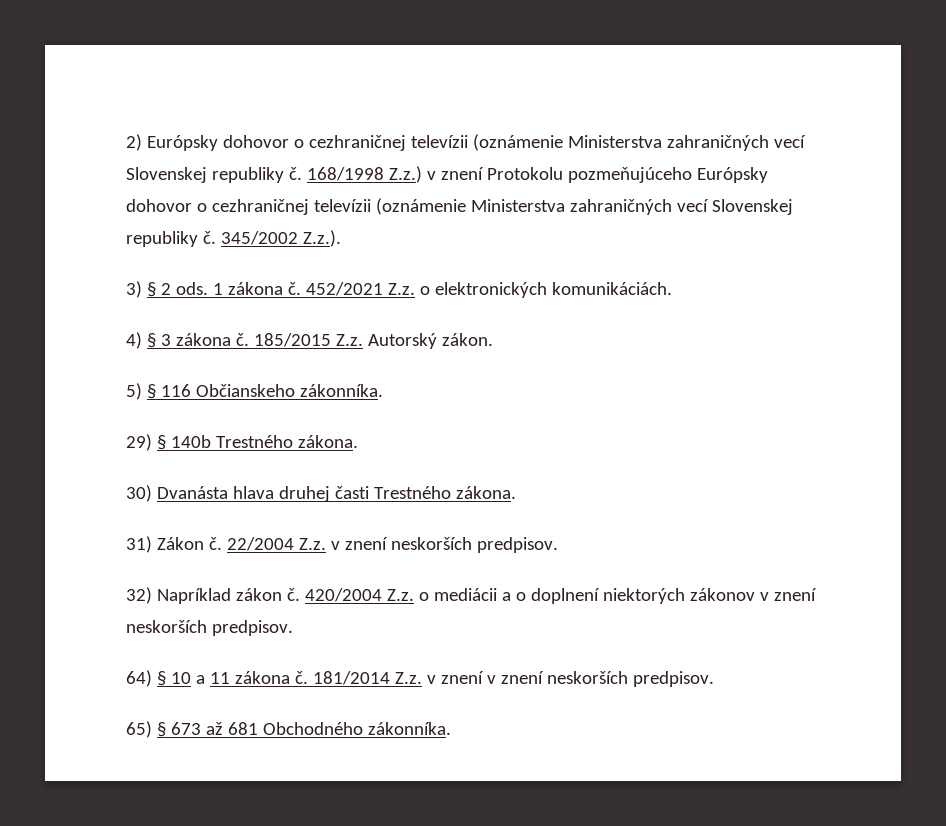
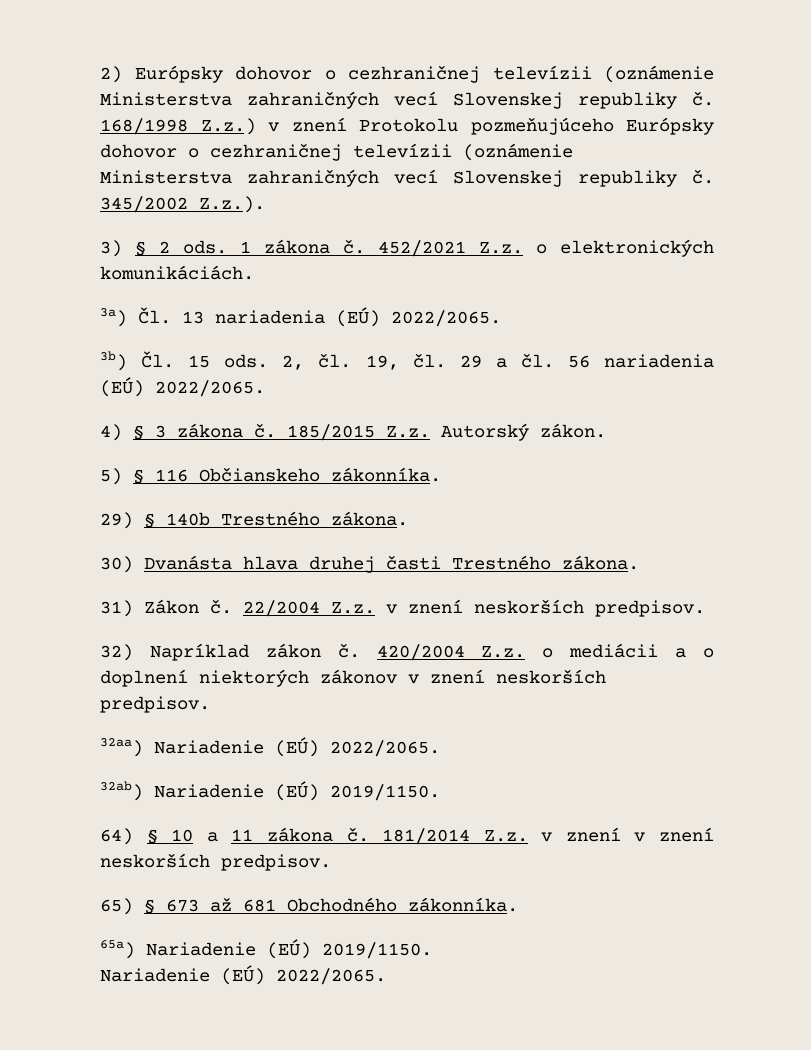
(672, 288) none -> [100,307,501,327] [100,351,714,371] [100,377,265,397] // 3a) Čl. 13 nariadenia (EÚ) 2022/2065. // 3b) Čl. 15 ods. 2, čl. 19, čl. 29 a čl. 56 nariadenia (EÚ) 2022/2065.
(293, 628) none -> [100,737,440,757] [100,781,440,801] // 32aa) Nariadenie (EÚ) 2022/2065. // 32ab) Nariadenie (EÚ) 2019/1150.
(451, 728) none -> [100,939,432,959] [100,965,386,985] // 65a) Nariadenie (EÚ) 2019/1150. // Nariadenie (EÚ) 2022/2065.

